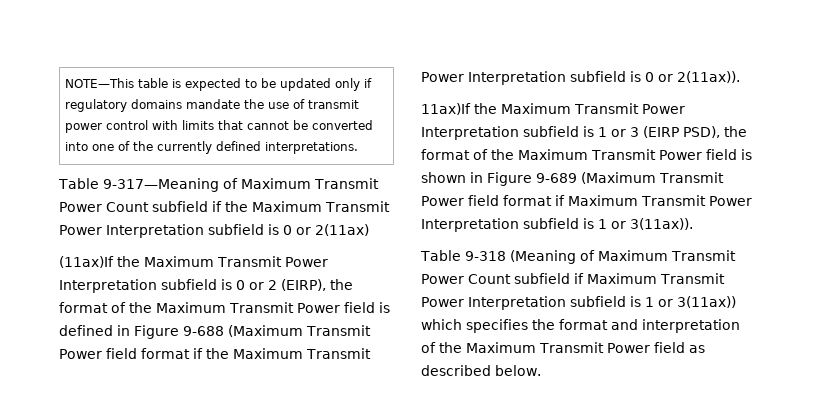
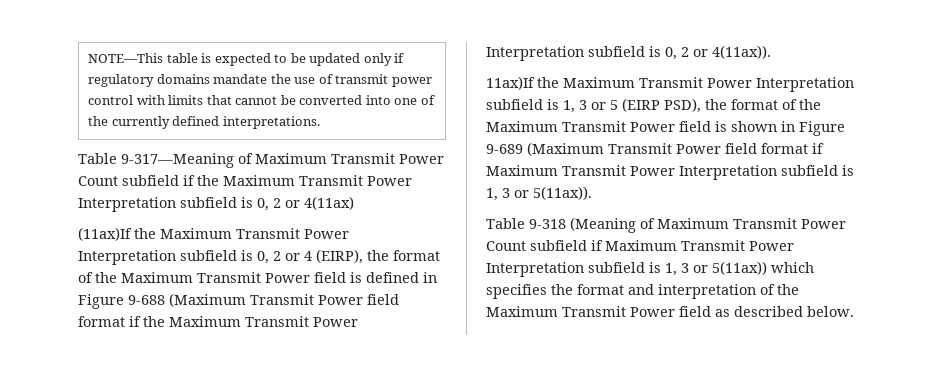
[283,224,369,236] 0 or 2(11ax) -> [257,196,354,211] 0, 2 or 4(11ax)
[236,280,277,290] 0 or 2 -> [257,251,312,264] 0, 2 or 4
[645,71,740,83] 0 or 2(11ax)). -> [665,45,771,60] 0, 2 or 4(11ax)).
[598,127,639,137] 1 or 3 -> [563,100,618,113] 1, 3 or 5
[598,218,693,230] 1 or 3(11ax)). -> [486,186,592,201] 1, 3 or 5(11ax)).
[645,296,736,308] 1 or 3(11ax)) -> [665,261,767,276] 1, 3 or 5(11ax))

